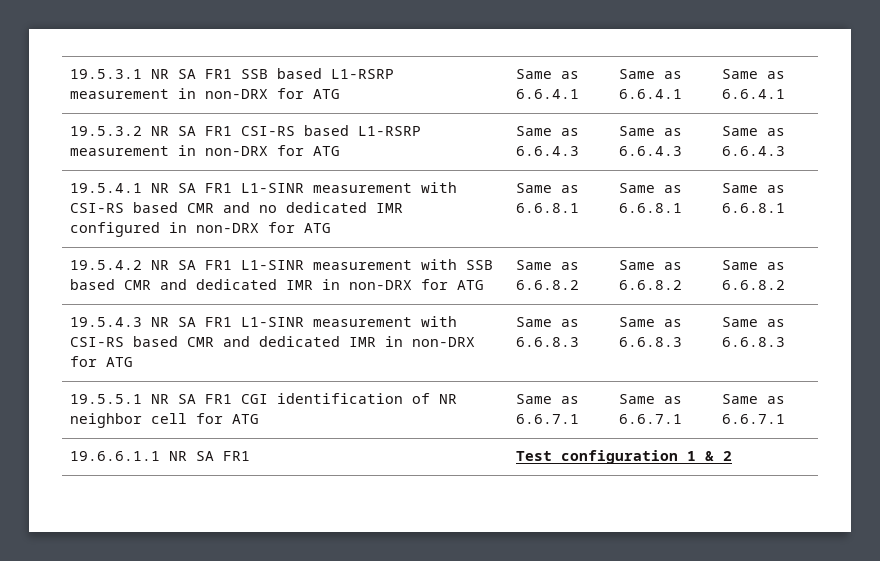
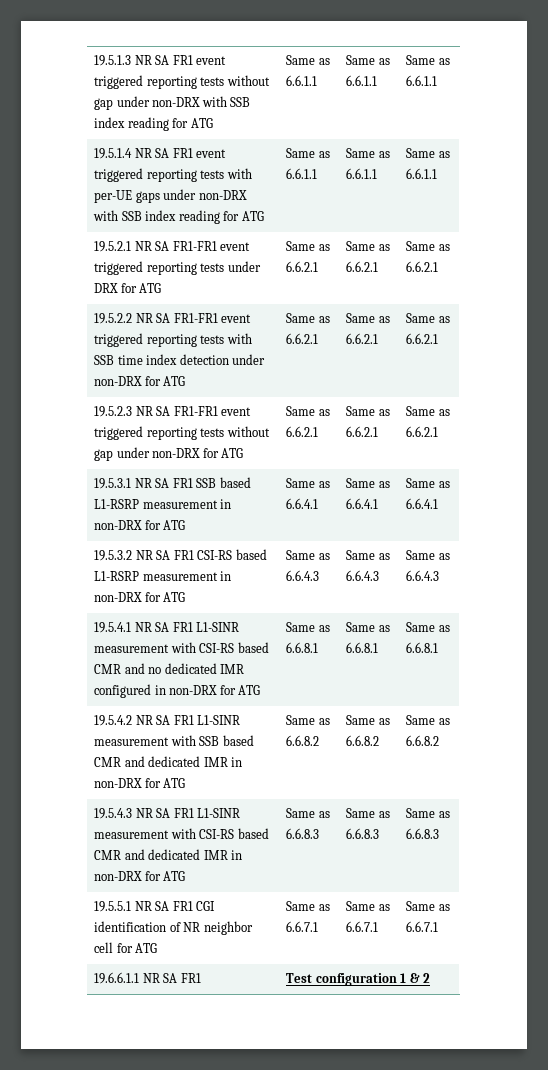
(69, 74) none -> [94,55,227,66] [94,75,270,89] [94,96,251,110] [94,117,213,131] [286,55,330,65] [286,75,318,86] [346,55,390,65] [346,75,378,86] [406,55,450,65] [406,75,438,86] [94,148,227,159] [94,168,252,182] [94,189,247,203] [93,210,264,224] [286,148,330,158] [286,168,318,179] [346,148,390,158] [346,168,378,179] [406,148,450,158] [406,168,438,179] [94,241,251,252] [94,261,261,275] [94,283,162,293] [286,241,330,251] [286,261,319,272] [346,241,390,251] [346,261,379,272] [406,241,450,251] [406,261,439,272] [94,313,252,324] [94,333,252,347] [94,354,266,365] [94,376,186,386] [286,313,330,323] [286,333,319,344] [346,313,390,323] [346,333,379,344] [406,313,450,323] [406,333,439,344] [94,406,252,417] [94,426,270,440] [94,447,244,461] [286,406,330,416] [286,426,319,437] [346,406,390,416] [346,426,379,437] [406,406,450,416] [406,426,439,437] 19.5.1.3 NR SA FR1 event triggered reporting tests without gap under non-DRX with SSB index reading for ATG | Same as 6.6.1.1 | Same as 6.6.1.1 | Same as 6.6.1.1 // 19.5.1.4 NR SA FR1 event triggered reporting tests with per-UE gaps under non-DRX with SSB index reading for ATG | Same as 6.6.1.1 | Same as 6.6.1.1 | Same as 6.6.1.1 // 19.5.2.1 NR SA FR1-FR1 event triggered reporting tests under DRX for ATG | Same as 6.6.2.1 | Same as 6.6.2.1 | Same as 6.6.2.1 // 19.5.2.2 NR SA FR1-FR1 event triggered reporting tests with SSB time index detection under non-DRX for ATG | Same as 6.6.2.1 | Same as 6.6.2.1 | Same as 6.6.2.1 // 19.5.2.3 NR SA FR1-FR1 event triggered reporting tests without gap under non-DRX for ATG | Same as 6.6.2.1 | Same as 6.6.2.1 | Same as 6.6.2.1 //

